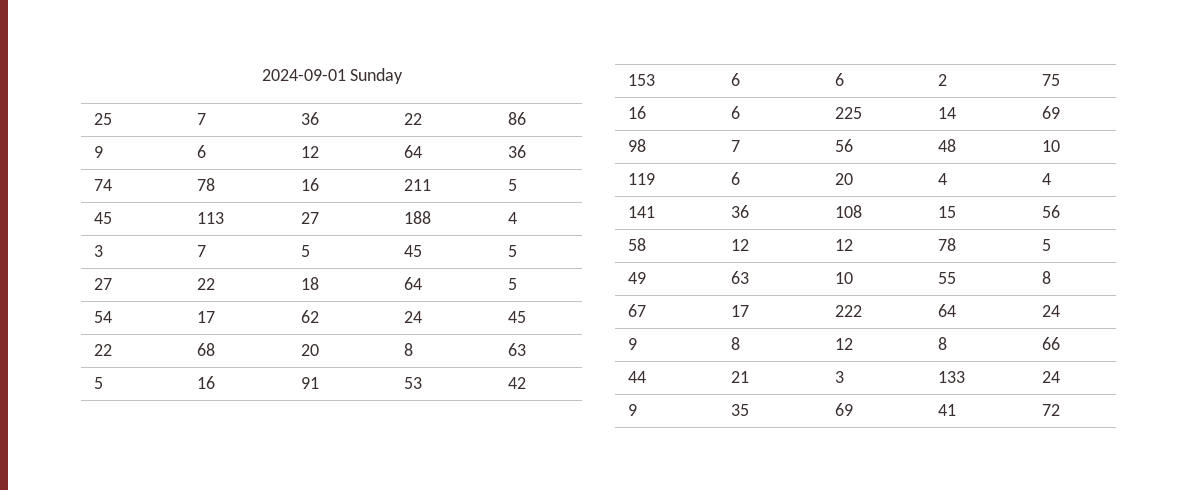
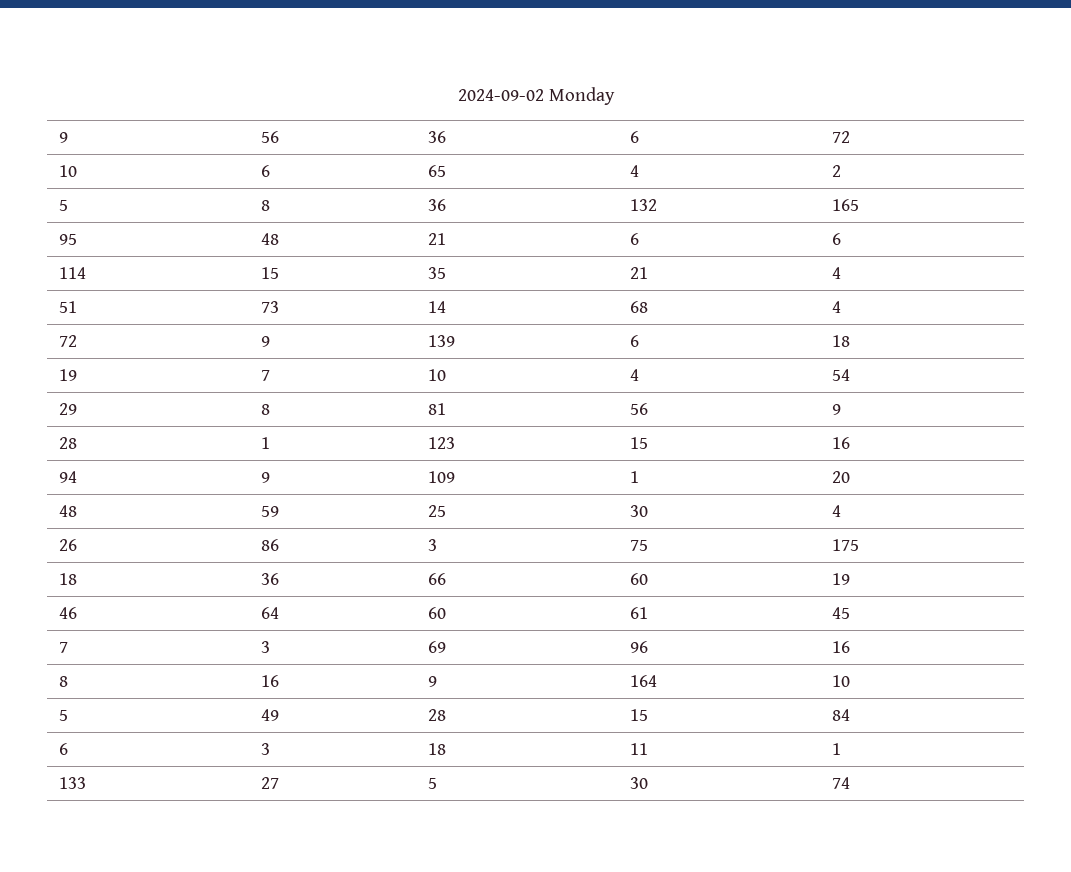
[261,68,404,84] [94,113,113,125] [197,113,207,125] [301,112,320,125] [404,113,423,125] [508,112,527,125] [94,146,104,158] [197,145,207,158] [301,146,320,158] [404,145,423,158] [508,145,527,158] [94,179,113,191] [197,178,216,191] [301,178,320,191] [404,179,432,191] [508,179,518,191] [94,212,113,224] [197,212,225,224] [301,212,320,224] [404,211,432,224] [508,212,518,224] [94,245,104,257] [197,245,207,257] [301,245,311,257] [404,245,423,257] [508,245,518,257] [94,278,113,290] [197,278,216,290] [301,277,320,290] [404,277,423,290] [508,278,518,290] [94,311,113,323] [197,311,216,323] [301,310,320,323] [404,311,423,323] [508,311,527,323] [94,344,113,356] [197,343,216,356] [301,344,320,356] [404,343,414,356] [508,343,527,356] [94,377,104,389] [197,376,216,389] [301,377,320,389] [404,377,423,389] [508,377,527,389] [628,74,656,86] [731,73,741,86] [835,73,845,86] [938,74,948,86] [1042,74,1061,86] [628,106,647,119] [731,106,741,119] [835,107,863,119] [938,107,957,119] [1042,106,1061,119] [628,139,647,152] [731,140,741,152] [835,139,854,152] [938,139,957,152] [1042,140,1061,152] [628,173,656,185] [731,172,741,185] [835,173,854,185] [938,173,948,185] [1042,173,1052,185] [628,206,656,218] [731,205,750,218] [835,205,863,218] [938,206,957,218] [1042,205,1061,218] [628,238,647,251] [731,239,750,251] [835,239,854,251] [938,238,957,251] [1042,239,1052,251] [628,272,647,284] [731,271,750,284] [835,272,854,284] [938,272,957,284] [1042,271,1052,284] [628,304,647,317] [731,305,750,317] [835,305,863,317] [938,304,957,317] [1042,305,1061,317] [628,338,638,350] [731,337,741,350] [835,338,854,350] [938,337,948,350] [1042,337,1061,350] [628,371,647,383] [731,371,750,383] [835,371,845,383] [938,371,966,383] [1042,371,1061,383] [628,404,638,416] [731,404,750,416] [835,403,854,416] [938,404,957,416] [1042,404,1061,416] 2024-09-01 Sunday // 25 | 7 | 36 | 22 | 86 // 9 | 6 | 12 | 64 | 36 // 74 | 78 | 16 | 211 | 5 // 45 | 113 | 27 | 188 | 4 // 3 | 7 | 5 | 45 | 5 // 27 | 22 | 18 | 64 | 5 // 54 | 17 | 62 | 24 | 45 // 22 | 68 | 20 | 8 | 63 // 5 | 16 | 91 | 53 | 42 // 153 | 6 | 6 | 2 | 75 // 16 | 6 | 225 | 14 | 69 // 98 | 7 | 56 | 48 | 10 // 119 | 6 | 20 | 4 | 4 // 141 | 36 | 108 | 15 | 56 // 58 | 12 | 12 | 78 | 5 // 49 | 63 | 10 | 55 | 8 // 67 | 17 | 222 | 64 | 24 // 9 | 8 | 12 | 8 | 66 // 44 | 21 | 3 | 133 | 24 // 9 | 35 | 69 | 41 | 72 -> [457,87,615,105] [58,132,68,143] [260,131,279,143] [427,131,446,143] [629,131,639,143] [831,131,850,143] [58,165,77,177] [260,165,270,177] [427,165,446,177] [629,165,639,177] [831,165,841,177] [58,200,68,211] [260,200,270,211] [427,199,446,211] [629,199,657,211] [831,199,859,211] [58,234,77,245] [260,233,279,245] [427,233,446,245] [629,233,639,245] [831,233,841,245] [58,267,86,279] [260,267,279,279] [427,267,446,279] [629,267,648,279] [831,267,841,279] [58,301,77,313] [260,301,279,313] [427,301,446,313] [629,301,648,313] [831,301,841,313] [58,335,77,347] [260,336,270,347] [427,335,455,347] [629,335,639,347] [831,335,850,347] [58,369,77,381] [260,370,270,381] [427,369,446,381] [629,369,639,381] [831,369,850,381] [58,403,77,415] [260,404,270,415] [427,403,446,415] [629,403,648,415] [831,404,841,415] [58,437,77,449] [260,437,270,449] [427,437,455,449] [629,437,648,449] [831,437,850,449] [58,471,77,483] [260,472,270,483] [427,471,455,483] [629,471,639,483] [831,471,850,483] [58,505,77,517] [260,506,279,517] [427,505,446,517] [629,505,648,517] [831,505,841,517] [58,539,77,551] [260,539,279,551] [427,539,437,551] [629,540,648,551] [831,539,859,551] [58,573,77,585] [260,573,279,585] [427,573,446,585] [629,573,648,585] [831,573,850,585] [58,607,77,619] [260,607,279,619] [427,607,446,619] [629,607,648,619] [831,607,850,619] [58,642,68,653] [260,641,270,653] [427,641,446,653] [629,641,648,653] [831,641,850,653] [58,676,68,687] [260,675,279,687] [427,676,437,687] [629,675,657,687] [831,675,850,687] [58,710,68,721] [260,709,279,721] [427,709,446,721] [629,709,648,721] [831,709,850,721] [58,743,68,755] [260,743,270,755] [427,743,446,755] [629,743,648,755] [831,743,841,755] [58,777,86,789] [260,777,279,789] [427,778,437,789] [629,777,648,789] [831,777,850,789] 2024-09-02 Monday // 9 | 56 | 36 | 6 | 72 // 10 | 6 | 65 | 4 | 2 // 5 | 8 | 36 | 132 | 165 // 95 | 48 | 21 | 6 | 6 // 114 | 15 | 35 | 21 | 4 // 51 | 73 | 14 | 68 | 4 // 72 | 9 | 139 | 6 | 18 // 19 | 7 | 10 | 4 | 54 // 29 | 8 | 81 | 56 | 9 // 28 | 1 | 123 | 15 | 16 // 94 | 9 | 109 | 1 | 20 // 48 | 59 | 25 | 30 | 4 // 26 | 86 | 3 | 75 | 175 // 18 | 36 | 66 | 60 | 19 // 46 | 64 | 60 | 61 | 45 // 7 | 3 | 69 | 96 | 16 // 8 | 16 | 9 | 164 | 10 // 5 | 49 | 28 | 15 | 84 // 6 | 3 | 18 | 11 | 1 // 133 | 27 | 5 | 30 | 74

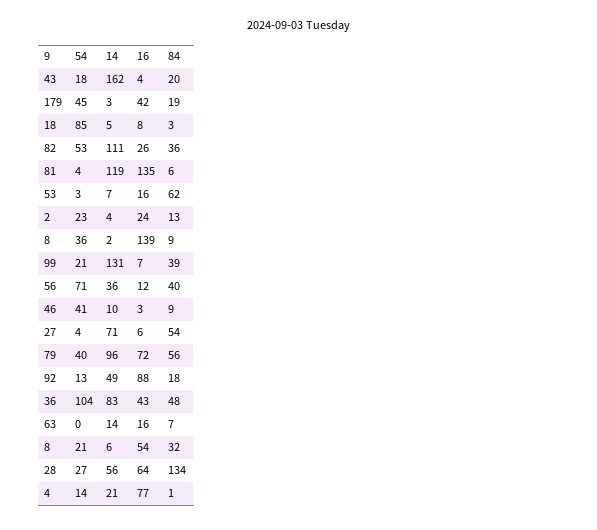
[457,87,615,105] [58,132,68,143] [260,131,279,143] [427,131,446,143] [629,131,639,143] [831,131,850,143] [58,165,77,177] [260,165,270,177] [427,165,446,177] [629,165,639,177] [831,165,841,177] [58,200,68,211] [260,200,270,211] [427,199,446,211] [629,199,657,211] [831,199,859,211] [58,234,77,245] [260,233,279,245] [427,233,446,245] [629,233,639,245] [831,233,841,245] [58,267,86,279] [260,267,279,279] [427,267,446,279] [629,267,648,279] [831,267,841,279] [58,301,77,313] [260,301,279,313] [427,301,446,313] [629,301,648,313] [831,301,841,313] [58,335,77,347] [260,336,270,347] [427,335,455,347] [629,335,639,347] [831,335,850,347] [58,369,77,381] [260,370,270,381] [427,369,446,381] [629,369,639,381] [831,369,850,381] [58,403,77,415] [260,404,270,415] [427,403,446,415] [629,403,648,415] [831,404,841,415] [58,437,77,449] [260,437,270,449] [427,437,455,449] [629,437,648,449] [831,437,850,449] [58,471,77,483] [260,472,270,483] [427,471,455,483] [629,471,639,483] [831,471,850,483] [58,505,77,517] [260,506,279,517] [427,505,446,517] [629,505,648,517] [831,505,841,517] [58,539,77,551] [260,539,279,551] [427,539,437,551] [629,540,648,551] [831,539,859,551] [58,573,77,585] [260,573,279,585] [427,573,446,585] [629,573,648,585] [831,573,850,585] [58,607,77,619] [260,607,279,619] [427,607,446,619] [629,607,648,619] [831,607,850,619] [58,642,68,653] [260,641,270,653] [427,641,446,653] [629,641,648,653] [831,641,850,653] [58,676,68,687] [260,675,279,687] [427,676,437,687] [629,675,657,687] [831,675,850,687] [58,710,68,721] [260,709,279,721] [427,709,446,721] [629,709,648,721] [831,709,850,721] [58,743,68,755] [260,743,270,755] [427,743,446,755] [629,743,648,755] [831,743,841,755] [58,777,86,789] [260,777,279,789] [427,778,437,789] [629,777,648,789] [831,777,850,789] 2024-09-02 Monday // 9 | 56 | 36 | 6 | 72 // 10 | 6 | 65 | 4 | 2 // 5 | 8 | 36 | 132 | 165 // 95 | 48 | 21 | 6 | 6 // 114 | 15 | 35 | 21 | 4 // 51 | 73 | 14 | 68 | 4 // 72 | 9 | 139 | 6 | 18 // 19 | 7 | 10 | 4 | 54 // 29 | 8 | 81 | 56 | 9 // 28 | 1 | 123 | 15 | 16 // 94 | 9 | 109 | 1 | 20 // 48 | 59 | 25 | 30 | 4 // 26 | 86 | 3 | 75 | 175 // 18 | 36 | 66 | 60 | 19 // 46 | 64 | 60 | 61 | 45 // 7 | 3 | 69 | 96 | 16 // 8 | 16 | 9 | 164 | 10 // 5 | 49 | 28 | 15 | 84 // 6 | 3 | 18 | 11 | 1 // 133 | 27 | 5 | 30 | 74 -> [247,20,350,32] [44,52,51,60] [75,52,88,60] [106,52,119,60] [137,52,150,60] [168,52,181,60] [44,75,57,83] [75,75,88,83] [106,75,125,83] [137,75,144,83] [168,75,181,83] [44,98,63,106] [75,98,88,106] [106,98,113,106] [137,98,150,106] [168,98,181,106] [44,121,57,129] [75,121,88,129] [106,121,113,129] [137,121,144,129] [168,121,175,129] [44,144,57,152] [75,144,88,152] [106,144,125,152] [137,144,150,152] [168,144,181,152] [44,167,57,175] [75,167,82,175] [106,167,125,175] [137,167,156,175] [168,167,175,175] [44,190,57,198] [75,190,82,198] [106,190,113,198] [137,190,150,198] [168,190,181,198] [44,213,51,221] [75,213,88,221] [106,213,113,221] [137,213,150,221] [168,213,181,221] [44,236,51,244] [75,236,88,244] [106,236,113,244] [137,236,156,244] [168,236,175,244] [44,259,57,267] [75,259,88,267] [106,259,125,267] [137,259,144,267] [168,259,181,267] [44,282,57,290] [75,282,88,290] [106,282,119,290] [137,282,150,290] [168,282,181,290] [44,305,57,313] [75,305,88,313] [106,305,119,313] [137,305,144,313] [168,305,175,313] [44,328,57,336] [75,328,82,336] [106,328,119,336] [137,328,144,336] [168,328,181,336] [44,351,57,359] [75,351,88,359] [106,351,119,359] [137,351,150,359] [168,351,181,359] [44,374,57,382] [75,374,88,382] [106,374,119,382] [137,374,150,382] [168,374,181,382] [44,397,57,405] [75,397,94,405] [106,397,119,405] [137,397,150,405] [168,397,181,405] [44,420,57,428] [75,420,82,428] [106,420,119,428] [137,420,150,428] [168,420,175,428] [44,443,51,451] [75,443,88,451] [106,443,113,451] [137,443,150,451] [168,443,181,451] [44,466,57,474] [75,466,88,474] [106,466,119,474] [137,466,150,474] [168,466,187,474] [44,489,51,497] [75,489,88,497] [106,489,119,497] [137,489,150,497] [168,489,175,497] 2024-09-03 Tuesday // 9 | 54 | 14 | 16 | 84 // 43 | 18 | 162 | 4 | 20 // 179 | 45 | 3 | 42 | 19 // 18 | 85 | 5 | 8 | 3 // 82 | 53 | 111 | 26 | 36 // 81 | 4 | 119 | 135 | 6 // 53 | 3 | 7 | 16 | 62 // 2 | 23 | 4 | 24 | 13 // 8 | 36 | 2 | 139 | 9 // 99 | 21 | 131 | 7 | 39 // 56 | 71 | 36 | 12 | 40 // 46 | 41 | 10 | 3 | 9 // 27 | 4 | 71 | 6 | 54 // 79 | 40 | 96 | 72 | 56 // 92 | 13 | 49 | 88 | 18 // 36 | 104 | 83 | 43 | 48 // 63 | 0 | 14 | 16 | 7 // 8 | 21 | 6 | 54 | 32 // 28 | 27 | 56 | 64 | 134 // 4 | 14 | 21 | 77 | 1

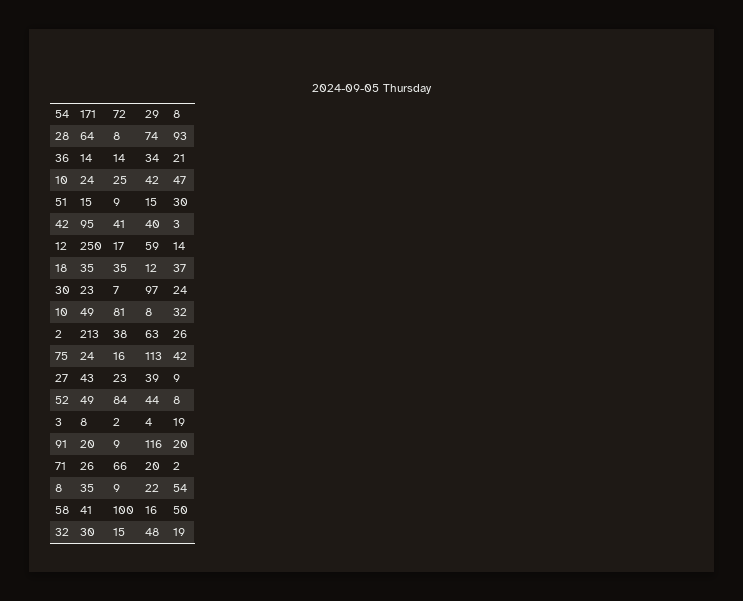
[247,20,350,32] [44,52,51,60] [75,52,88,60] [106,52,119,60] [137,52,150,60] [168,52,181,60] [44,75,57,83] [75,75,88,83] [106,75,125,83] [137,75,144,83] [168,75,181,83] [44,98,63,106] [75,98,88,106] [106,98,113,106] [137,98,150,106] [168,98,181,106] [44,121,57,129] [75,121,88,129] [106,121,113,129] [137,121,144,129] [168,121,175,129] [44,144,57,152] [75,144,88,152] [106,144,125,152] [137,144,150,152] [168,144,181,152] [44,167,57,175] [75,167,82,175] [106,167,125,175] [137,167,156,175] [168,167,175,175] [44,190,57,198] [75,190,82,198] [106,190,113,198] [137,190,150,198] [168,190,181,198] [44,213,51,221] [75,213,88,221] [106,213,113,221] [137,213,150,221] [168,213,181,221] [44,236,51,244] [75,236,88,244] [106,236,113,244] [137,236,156,244] [168,236,175,244] [44,259,57,267] [75,259,88,267] [106,259,125,267] [137,259,144,267] [168,259,181,267] [44,282,57,290] [75,282,88,290] [106,282,119,290] [137,282,150,290] [168,282,181,290] [44,305,57,313] [75,305,88,313] [106,305,119,313] [137,305,144,313] [168,305,175,313] [44,328,57,336] [75,328,82,336] [106,328,119,336] [137,328,144,336] [168,328,181,336] [44,351,57,359] [75,351,88,359] [106,351,119,359] [137,351,150,359] [168,351,181,359] [44,374,57,382] [75,374,88,382] [106,374,119,382] [137,374,150,382] [168,374,181,382] [44,397,57,405] [75,397,94,405] [106,397,119,405] [137,397,150,405] [168,397,181,405] [44,420,57,428] [75,420,82,428] [106,420,119,428] [137,420,150,428] [168,420,175,428] [44,443,51,451] [75,443,88,451] [106,443,113,451] [137,443,150,451] [168,443,181,451] [44,466,57,474] [75,466,88,474] [106,466,119,474] [137,466,150,474] [168,466,187,474] [44,489,51,497] [75,489,88,497] [106,489,119,497] [137,489,150,497] [168,489,175,497] 2024-09-03 Tuesday // 9 | 54 | 14 | 16 | 84 // 43 | 18 | 162 | 4 | 20 // 179 | 45 | 3 | 42 | 19 // 18 | 85 | 5 | 8 | 3 // 82 | 53 | 111 | 26 | 36 // 81 | 4 | 119 | 135 | 6 // 53 | 3 | 7 | 16 | 62 // 2 | 23 | 4 | 24 | 13 // 8 | 36 | 2 | 139 | 9 // 99 | 21 | 131 | 7 | 39 // 56 | 71 | 36 | 12 | 40 // 46 | 41 | 10 | 3 | 9 // 27 | 4 | 71 | 6 | 54 // 79 | 40 | 96 | 72 | 56 // 92 | 13 | 49 | 88 | 18 // 36 | 104 | 83 | 43 | 48 // 63 | 0 | 14 | 16 | 7 // 8 | 21 | 6 | 54 | 32 // 28 | 27 | 56 | 64 | 134 // 4 | 14 | 21 | 77 | 1 -> [312,84,432,94] [54,110,69,118] [79,110,96,118] [112,110,126,118] [144,110,159,118] [172,110,180,118] [54,132,69,140] [79,132,94,140] [112,132,120,140] [144,132,158,140] [172,132,187,140] [54,154,69,162] [79,154,92,162] [112,154,125,162] [144,154,159,162] [172,154,185,162] [54,176,68,184] [79,176,94,184] [112,176,127,184] [144,176,159,184] [172,176,186,184] [54,198,67,206] [79,198,92,206] [112,198,120,206] [144,198,157,206] [172,198,188,206] [54,220,69,228] [79,220,94,228] [112,220,125,228] [144,220,160,228] [172,220,180,228] [54,242,67,250] [79,242,102,250] [112,242,124,250] [144,242,159,250] [172,242,185,250] [54,264,67,272] [79,264,94,272] [112,264,127,272] [144,264,157,272] [172,264,186,272] [54,286,70,294] [79,286,94,294] [112,286,119,294] [144,286,158,294] [172,286,187,294] [54,308,68,316] [79,308,94,316] [112,308,125,316] [144,308,152,316] [172,308,187,316] [54,330,62,338] [79,330,99,338] [112,330,127,338] [144,330,159,338] [172,330,187,338] [54,352,68,360] [79,352,94,360] [112,352,125,360] [144,352,162,360] [172,352,187,360] [54,374,68,382] [79,374,94,382] [112,374,127,382] [144,374,159,382] [172,374,180,382] [54,396,69,404] [79,396,94,404] [112,396,127,404] [144,396,159,404] [172,396,180,404] [54,418,62,426] [79,418,87,426] [112,418,120,426] [144,418,152,426] [172,418,185,426] [54,440,67,448] [79,440,95,448] [112,440,120,448] [144,440,162,448] [172,440,188,448] [54,462,66,470] [79,462,94,470] [112,462,127,470] [144,462,160,470] [172,462,180,470] [54,484,62,492] [79,484,94,492] [112,484,120,492] [144,484,159,492] [172,484,187,492] [54,506,69,514] [79,506,92,514] [112,506,134,514] [144,506,157,514] [172,506,188,514] [54,528,69,536] [79,528,95,536] [112,528,125,536] [144,528,159,536] [172,528,185,536] 2024-09-05 Thursday // 54 | 171 | 72 | 29 | 8 // 28 | 64 | 8 | 74 | 93 // 36 | 14 | 14 | 34 | 21 // 10 | 24 | 25 | 42 | 47 // 51 | 15 | 9 | 15 | 30 // 42 | 95 | 41 | 40 | 3 // 12 | 250 | 17 | 59 | 14 // 18 | 35 | 35 | 12 | 37 // 30 | 23 | 7 | 97 | 24 // 10 | 49 | 81 | 8 | 32 // 2 | 213 | 38 | 63 | 26 // 75 | 24 | 16 | 113 | 42 // 27 | 43 | 23 | 39 | 9 // 52 | 49 | 84 | 44 | 8 // 3 | 8 | 2 | 4 | 19 // 91 | 20 | 9 | 116 | 20 // 71 | 26 | 66 | 20 | 2 // 8 | 35 | 9 | 22 | 54 // 58 | 41 | 100 | 16 | 50 // 32 | 30 | 15 | 48 | 19

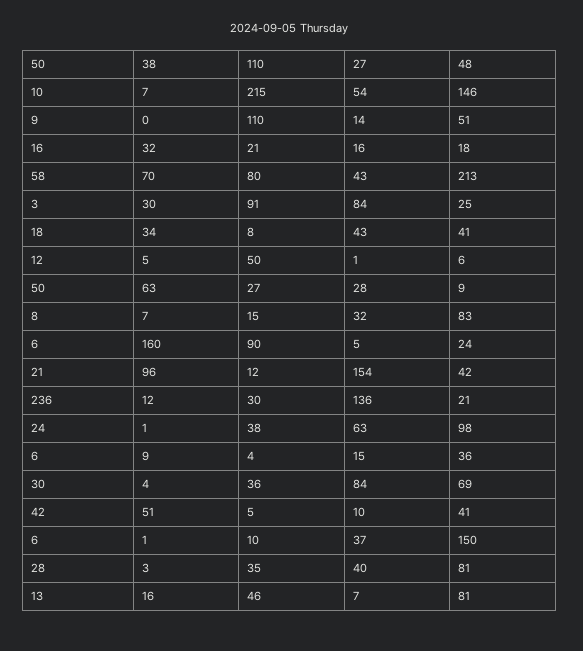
[54,110,69,118] [79,110,96,118] [112,110,126,118] [144,110,159,118] [172,110,180,118] [54,132,69,140] [79,132,94,140] [112,132,120,140] [144,132,158,140] [172,132,187,140] [54,154,69,162] [79,154,92,162] [112,154,125,162] [144,154,159,162] 54 | 171 | 72 | 29 | 8 // 28 | 64 | 8 | 74 | 93 // 36 | 14 | 14 | 34 -> [31,59,46,69] [142,59,157,69] [247,59,265,69] [353,59,367,68] [458,59,473,69] [31,87,44,97] [142,87,149,96] [247,87,267,97] [353,87,368,97] [458,87,478,97] [31,115,39,125] [142,115,150,125] [247,115,265,125] [353,115,366,124] [458,115,471,125] [31,143,44,153] [142,143,157,153] [247,143,260,152] [353,143,366,153] [458,143,471,153] [31,171,46,181] [142,171,156,181] [247,171,262,181] [353,171,368,181] [458,171,478,181] [31,199,39,209] [142,199,157,209] [247,199,260,209] [353,199,368,209] [458,199,473,209] [31,227,44,237] [142,227,157,237] [247,227,255,237] [353,227,368,237] [458,227,471,236] [31,255,44,264] [142,255,150,265] [247,255,262,265] [353,255,359,264] [458,255,466,265] [31,283,46,293] [142,283,157,293] [247,283,261,292] [353,283,368,293] [458,283,466,293] [31,311,39,321] [142,311,149,320] [247,311,260,321] [353,311,368,321] [458,311,473,321] [31,339,39,349] [142,339,162,349] [247,339,262,349] [353,339,361,349] [458,339,473,348] [31,367,44,376] [142,367,157,377] [247,367,260,376] [353,367,373,377] [458,367,473,376] [31,395,53,405] [142,395,155,404] [247,395,262,405] [353,395,373,405] 50 | 38 | 110 | 27 | 48 // 10 | 7 | 215 | 54 | 146 // 9 | 0 | 110 | 14 | 51 // 16 | 32 | 21 | 16 | 18 // 58 | 70 | 80 | 43 | 213 // 3 | 30 | 91 | 84 | 25 // 18 | 34 | 8 | 43 | 41 // 12 | 5 | 50 | 1 | 6 // 50 | 63 | 27 | 28 | 9 // 8 | 7 | 15 | 32 | 83 // 6 | 160 | 90 | 5 | 24 // 21 | 96 | 12 | 154 | 42 // 236 | 12 | 30 | 136
[54,176,68,184] [79,176,94,184] [112,176,127,184] [144,176,159,184] [172,176,186,184] [54,198,67,206] [79,198,92,206] [112,198,120,206] [144,198,157,206] [172,198,188,206] [54,220,69,228] [79,220,94,228] [112,220,125,228] [144,220,160,228] [172,220,180,228] [54,242,67,250] [79,242,102,250] [112,242,124,250] [144,242,159,250] [172,242,185,250] [54,264,67,272] [79,264,94,272] [112,264,127,272] [144,264,157,272] [172,264,186,272] [54,286,70,294] [79,286,94,294] [112,286,119,294] [144,286,158,294] [172,286,187,294] [54,308,68,316] [79,308,94,316] [112,308,125,316] [144,308,152,316] [172,308,187,316] [54,330,62,338] [79,330,99,338] [112,330,127,338] [144,330,159,338] [172,330,187,338] [54,352,68,360] [79,352,94,360] [112,352,125,360] [144,352,162,360] [172,352,187,360] [54,374,68,382] [79,374,94,382] [112,374,127,382] [144,374,159,382] [172,374,180,382] [54,396,69,404] [79,396,94,404] [112,396,127,404] [144,396,159,404] [172,396,180,404] [54,418,62,426] [79,418,87,426] [112,418,120,426] [144,418,152,426] [172,418,185,426] [54,440,67,448] [79,440,95,448] [112,440,120,448] [144,440,162,448] [172,440,188,448] [54,462,66,470] [79,462,94,470] [112,462,127,470] [144,462,160,470] [172,462,180,470] [54,484,62,492] [79,484,94,492] [112,484,120,492] [144,484,159,492] [172,484,187,492] [54,506,69,514] [79,506,92,514] [112,506,134,514] [144,506,157,514] [172,506,188,514] [54,528,69,536] [79,528,95,536] [112,528,125,536] [144,528,159,536] [172,528,185,536] 10 | 24 | 25 | 42 | 47 // 51 | 15 | 9 | 15 | 30 // 42 | 95 | 41 | 40 | 3 // 12 | 250 | 17 | 59 | 14 // 18 | 35 | 35 | 12 | 37 // 30 | 23 | 7 | 97 | 24 // 10 | 49 | 81 | 8 | 32 // 2 | 213 | 38 | 63 | 26 // 75 | 24 | 16 | 113 | 42 // 27 | 43 | 23 | 39 | 9 // 52 | 49 | 84 | 44 | 8 // 3 | 8 | 2 | 4 | 19 // 91 | 20 | 9 | 116 | 20 // 71 | 26 | 66 | 20 | 2 // 8 | 35 | 9 | 22 | 54 // 58 | 41 | 100 | 16 | 50 // 32 | 30 | 15 | 48 | 19 -> [31,423,46,432] [142,423,148,432] [247,423,262,433] [353,423,368,433] [458,423,473,433] [31,451,39,461] [142,451,150,461] [247,451,255,460] [353,451,366,461] [458,451,473,461] [31,479,46,489] [142,479,150,488] [247,479,262,489] [353,479,368,489] [458,479,473,489] [31,507,46,516] [142,507,155,517] [247,507,255,517] [353,507,366,517] [458,507,471,516] [31,535,39,545] [142,535,148,544] [247,535,260,545] [353,535,367,545] [458,535,478,545] [31,563,46,573] [142,563,150,573] [247,563,262,573] [353,563,368,573] [458,563,471,573] [31,591,44,601] [142,591,155,601] [247,591,262,601] [353,591,360,600] [458,591,471,601] 24 | 1 | 38 | 63 | 98 // 6 | 9 | 4 | 15 | 36 // 30 | 4 | 36 | 84 | 69 // 42 | 51 | 5 | 10 | 41 // 6 | 1 | 10 | 37 | 150 // 28 | 3 | 35 | 40 | 81 // 13 | 16 | 46 | 7 | 81

